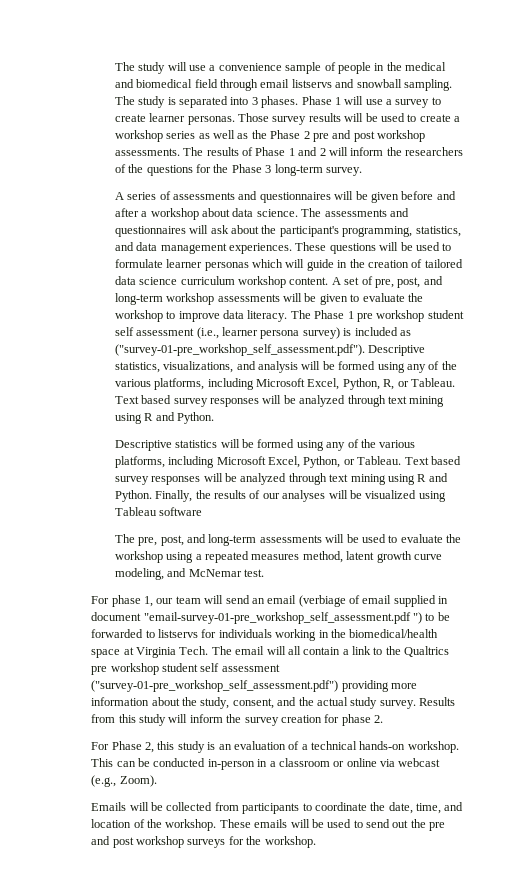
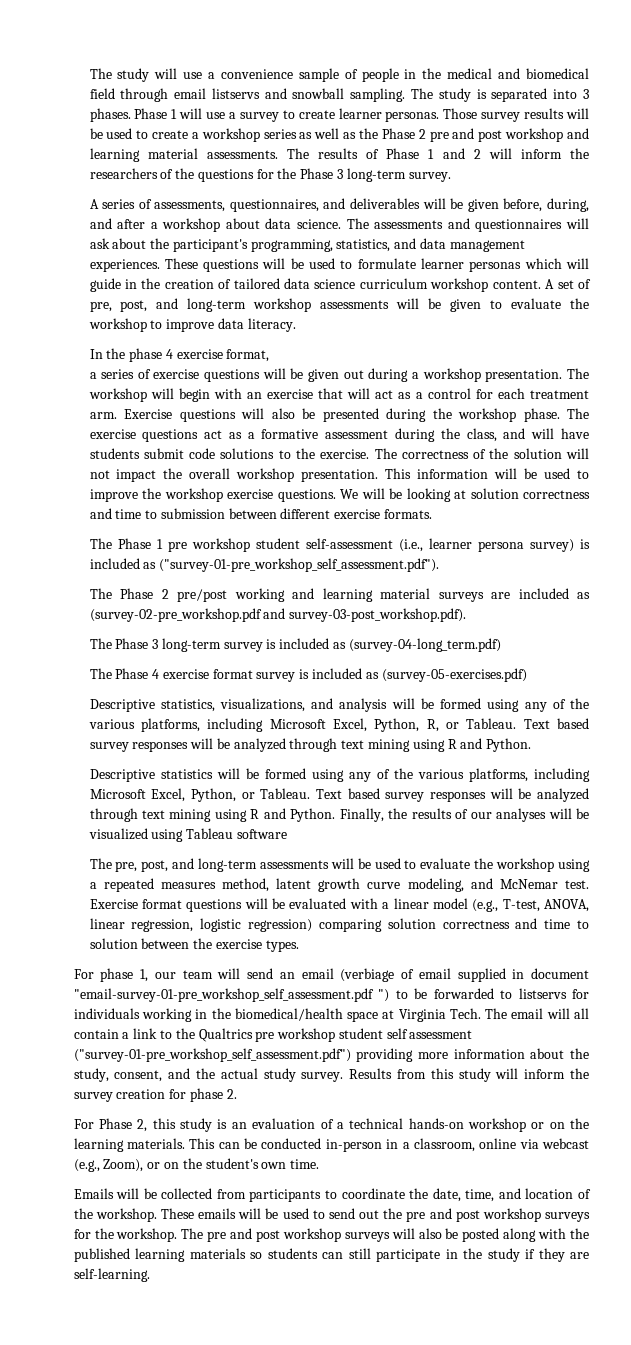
(426, 136) none -> [566,128,589,139] [89,148,198,162] and learning material
[173,191,434,203] assessments and questionnaires will be given before -> [154,198,590,212] assessments, questionnaires, and deliverables will be given before, during,
(288, 316) none -> [89,348,270,362] [89,368,590,382] [88,388,589,402] [89,408,589,422] [89,428,589,442] [89,448,589,459] [89,468,589,482] [89,488,590,502] [89,508,432,519] // In the phase 4 exercise format, // a series of exercise questions will be given out during a workshop presentation. The workshop will begin with an exercise that will act as a control for each treatment arm. Exercise questions will also be presented during the workshop phase. The exercise questions act as a formative assessment during the class, and will have students submit code solutions to the exercise. The correctness of the solution will not impact the overall workshop presentation. This information will be used to improve the workshop exercise questions. We will be looking at solution correctness and time to submission between different exercise formats. //
[114,327,195,336] self assessment -> [305,538,393,549] self-assessment
(365, 350) none -> [89,588,590,602] [89,608,467,622] [89,638,501,652] [89,668,527,682] // The Phase 2 pre/post working and learning material surveys are included as (survey-02-pre_workshop.pdf and survey-03-post_workshop.pdf). // The Phase 3 long-term survey is included as (survey-04-long_term.pdf) // The Phase 4 exercise format survey is included as (survey-05-exercises.pdf) //
(265, 573) none -> [89,898,589,912] [89,918,589,932] [89,938,299,952] Exercise format questions will be evaluated with a linear model (e.g., T-test, ANOVA, linear regression, logistic regression) comparing solution correctness and time to solution between the exercise types.
[407,741,459,753] workshop. -> [467,1118,589,1132] [73,1138,186,1152] workshop or on the learning materials.
[278,758,345,767] classroom or -> [413,1138,475,1152] classroom,
[119,775,157,787] Zoom). -> [103,1158,320,1172] Zoom), or on the student's own time.
(316, 842) none -> [181,1228,590,1242] [73,1248,590,1262] [73,1268,150,1282] The pre and post workshop surveys will also be posted along with the published learning materials so students can still participate in the study if they are self-learning.

